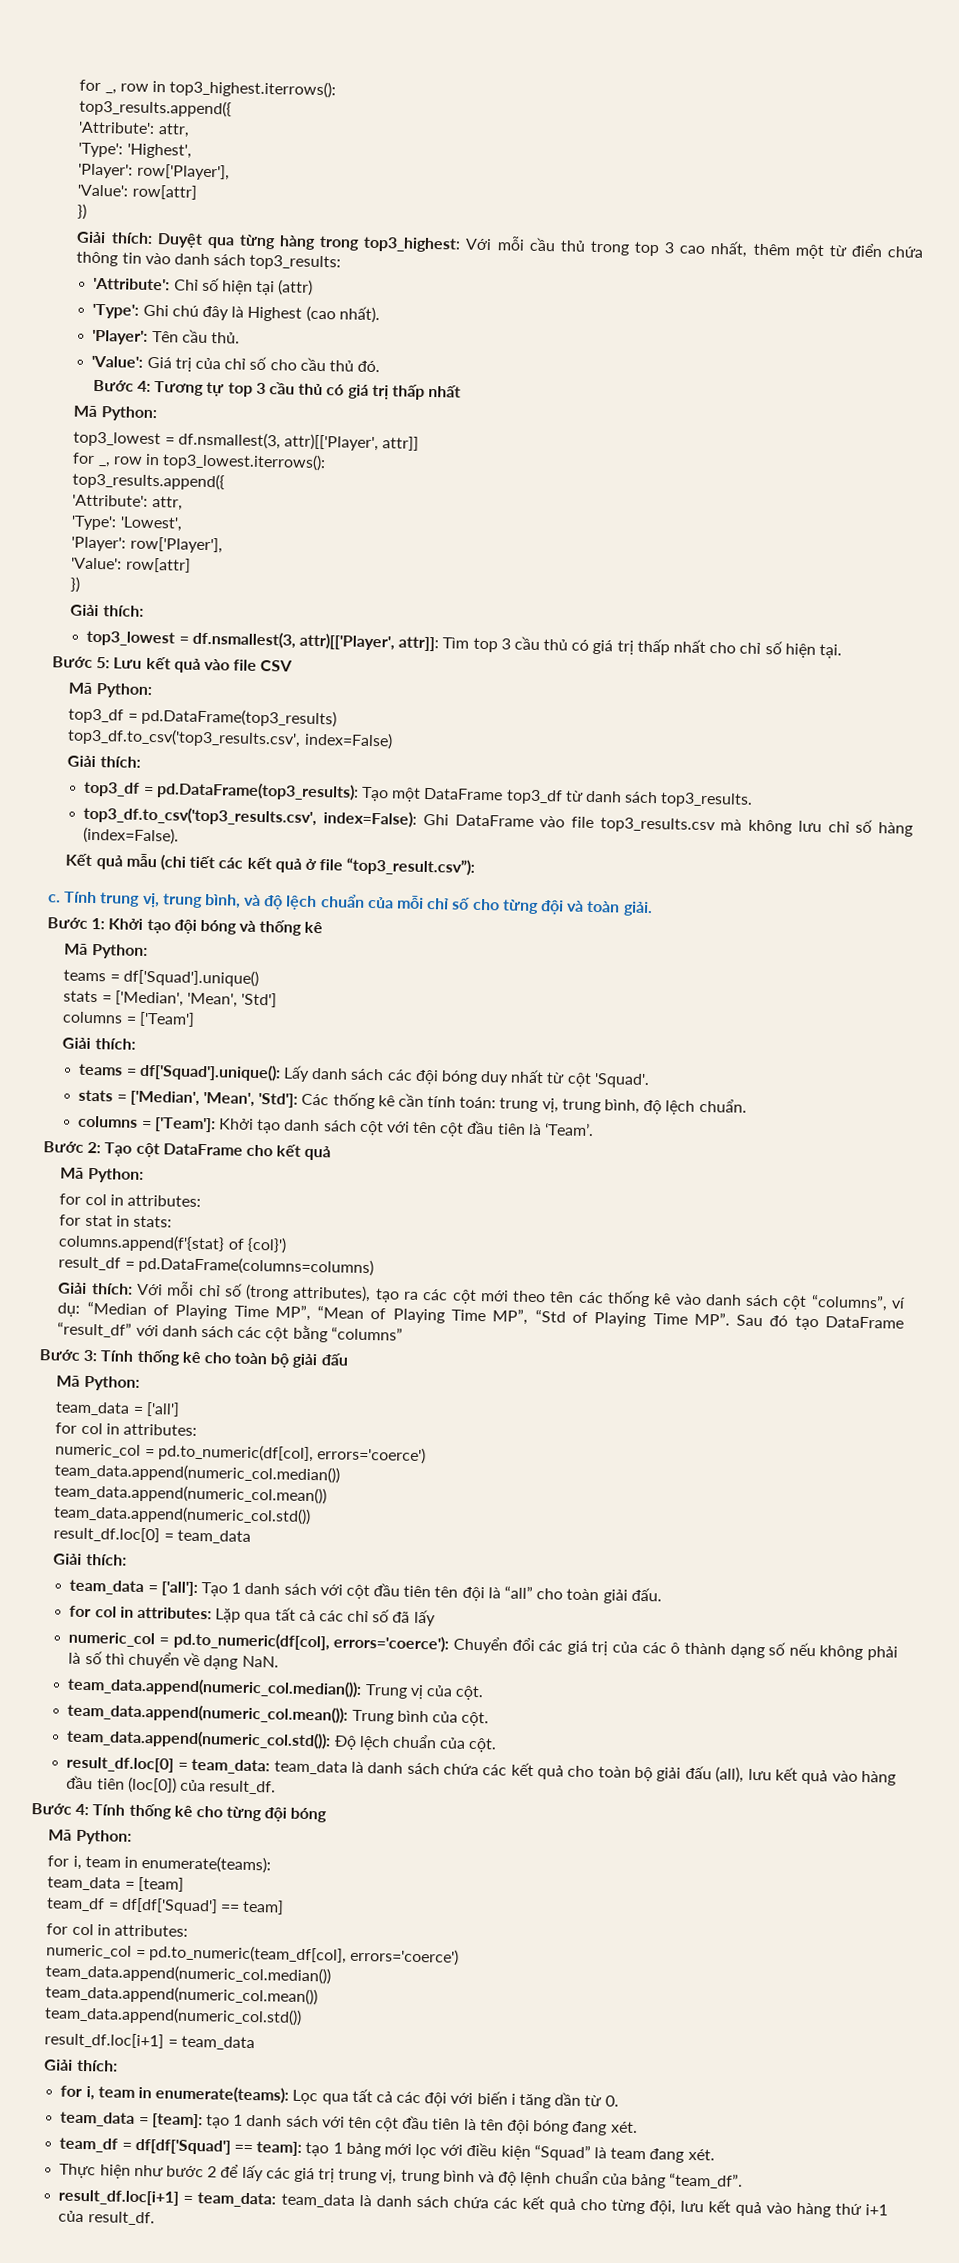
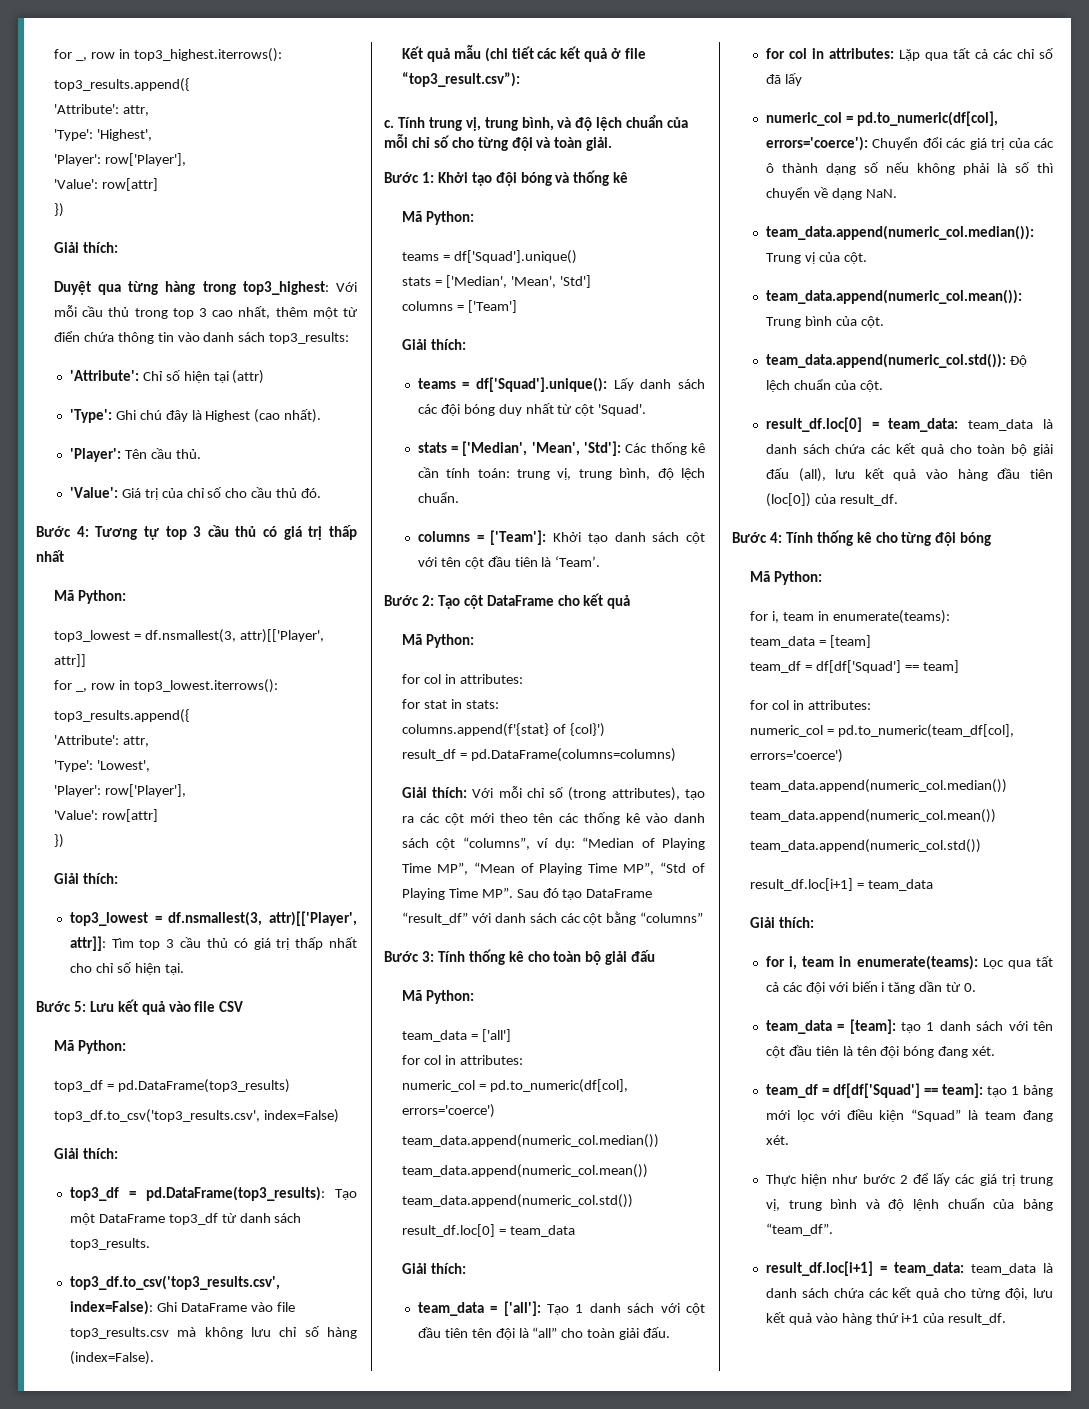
(153, 238) none -> (118, 247) //

